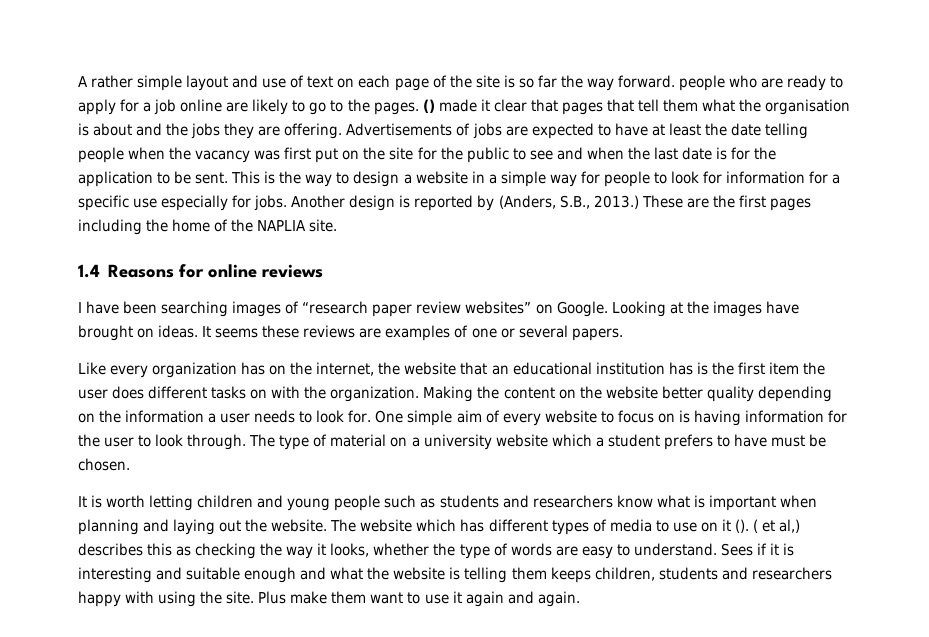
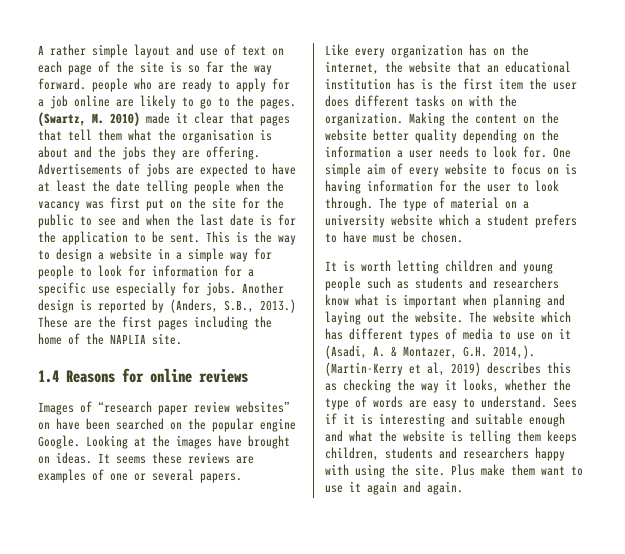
[422,99,435,113] () -> [38,112,140,126] (Swartz, M. 2010)
[78,301,282,317] I have been searching images -> [38,402,74,415] Images
(553, 309) none -> [56,418,296,432] have been searched on the popular engine
[734,519,801,533] (). ( et al,) -> [325,345,535,359] [325,362,481,376] (Asadi, A. & Montazer, G.H. 2014,). (Martin-Kerry et al, 2019)

